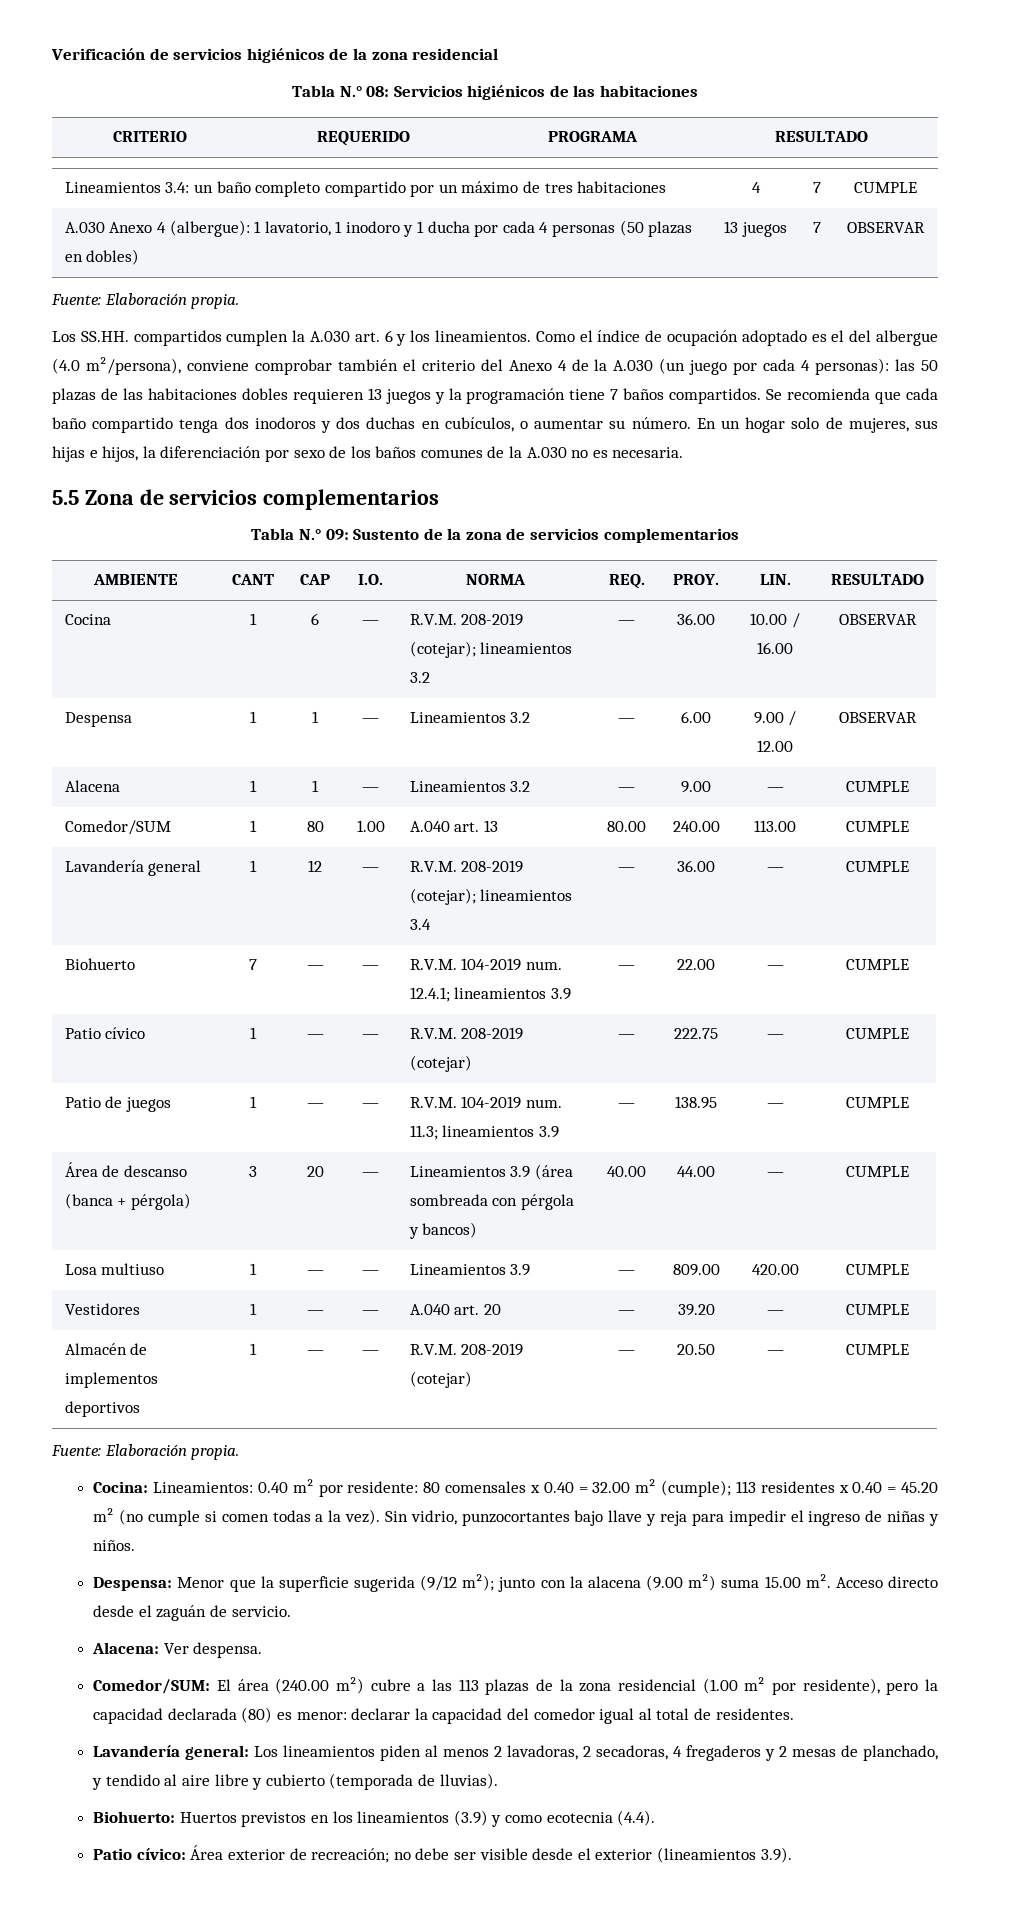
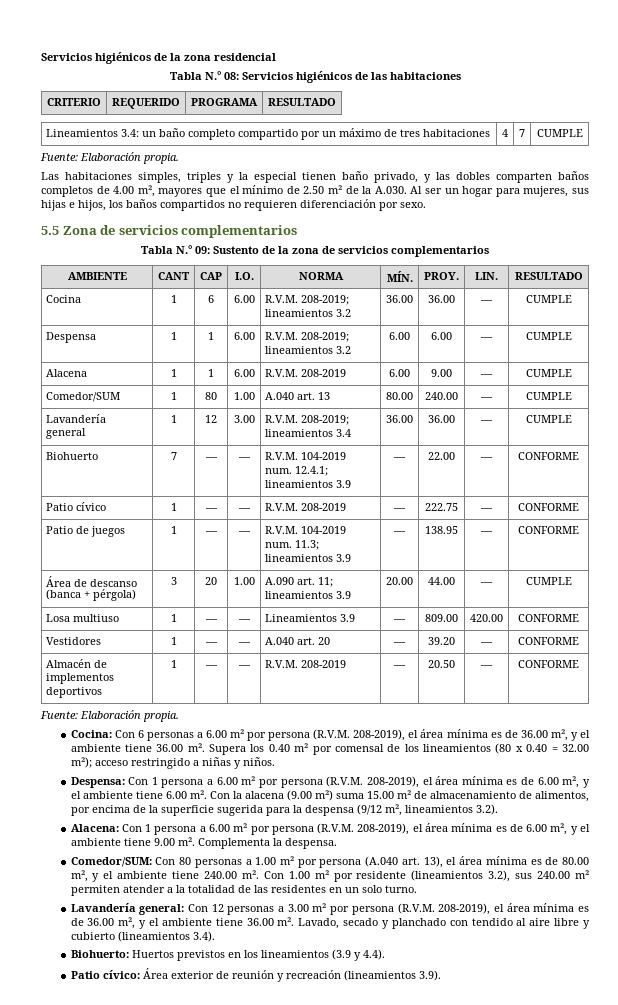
[51,48,243,60] Verificación de servicios -> [41,53,92,61] Servicios
[64,220,693,237] [64,249,140,265] [724,221,787,237] [812,222,821,233] [847,222,925,233] [51,293,240,309] [52,330,938,346] [52,357,939,375] [52,388,939,404] [52,417,843,433] // A.030 Anexo 4 (albergue): 1 lavatorio, 1 inodoro y 1 ducha por cada 4 personas (50 plazas en dobles) | 13 juegos | 7 | OBSERVAR // Fuente: Elaboración propia. // Los SS.HH. compartidos cumplen la A.030 art. 6 y los lineamientos. Como el índice de ocupación adoptado es el del albergue (4.0 m²/persona), conviene comprobar también el criterio del Anexo 4 de la A.030 (un juego por cada 4 personas): las 50 plazas de las habitaciones dobles requieren 13 juegos y la programación tiene 7 baños compartidos. Se recomienda que cada baño compartido tenga dos inodoros y dos duchas en cubículos, o aumentar su número. En un hogar solo de -> [40,152,179,164] [41,171,589,183] [41,185,520,197] // Fuente: Elaboración propia. // Las habitaciones simples, triples y la especial tienen baño privado, y las dobles comparten baños completos de 4.00 m², mayores que el mínimo de 2.50 m² de la A.030. Al ser un hogar para
[142,446,684,462] la diferenciación por sexo de los baños comunes de la A.030 no es necesaria. -> [109,199,426,211] los baños compartidos no requieren diferenciación por sexo.
[608,574,645,589] REQ. -> [386,271,413,282] MÍN.
[362,620,379,625] [409,613,524,626] [409,641,573,658] [409,672,430,683] [618,620,635,625] [677,613,715,625] [750,613,800,628] [757,642,793,654] [838,614,917,625] — | R.V.M. 208-2019 (cotejar); lineamientos 3.2 | — | 36.00 | 10.00 / 16.00 | OBSERVAR -> [233,295,255,303] [265,295,350,305] [265,309,352,317] [386,295,413,303] [427,295,455,303] [479,300,493,303] [525,295,572,303] 6.00 | R.V.M. 208-2019; lineamientos 3.2 | 36.00 | 36.00 | — | CUMPLE
[362,718,379,723] [409,712,531,723] [618,718,635,723] [681,711,711,723] [753,711,797,726] [757,740,793,752] [838,712,917,723] — | Lineamientos 3.2 | — | 6.00 | 9.00 / 12.00 | OBSERVAR -> [233,332,255,340] [265,332,350,342] [265,346,352,354] [389,332,410,340] [430,332,452,340] [479,337,493,340] [525,332,572,340] 6.00 | R.V.M. 208-2019; lineamientos 3.2 | 6.00 | 6.00 | — | CUMPLE
[362,787,379,792] [409,781,531,792] [618,787,635,792] — | Lineamientos 3.2 | — -> [233,369,255,377] [265,369,347,377] [389,369,410,377] 6.00 | R.V.M. 208-2019 | 6.00
[754,820,796,832] 113.00 -> [479,397,493,400] —
[362,867,379,872] [409,860,524,873] [409,888,476,905] — | R.V.M. 208-2019 (cotejar); -> [233,415,255,423] [265,415,350,425] 3.00 | R.V.M. 208-2019;
[618,867,635,872] — -> [386,415,413,423] 36.00
[845,959,909,970] CUMPLE -> [518,452,579,460] CONFORME
[409,1055,472,1072] (cotejar) -> (347, 507) none
[845,1028,909,1039] CUMPLE -> [518,503,579,511] CONFORME
[845,1097,909,1108] CUMPLE -> [518,526,579,534] CONFORME
[362,1172,379,1177] [409,1164,573,1180] [409,1194,574,1210] [408,1222,478,1239] [607,1166,646,1177] — | Lineamientos 3.9 (área sombreada con pérgola y bancos) | 40.00 -> [233,577,255,585] [265,577,334,587] [265,591,352,599] [386,577,413,585] 1.00 | A.090 art. 11; lineamientos 3.9 | 20.00
[845,1264,909,1275] CUMPLE -> [518,614,579,622] CONFORME
[845,1304,909,1315] CUMPLE -> [518,637,579,645] CONFORME
[409,1371,472,1388] (cotejar) -> (347, 664) none
[845,1344,909,1355] CUMPLE -> [518,660,579,668] CONFORME
[153,1479,939,1497] [93,1508,939,1526] [93,1540,136,1551] [93,1574,566,1592] Lineamientos: 0.40 m² por residente: 80 comensales x 0.40 = 32.00 m² (cumple); 113 residentes x 0.40 = 45.20 m² (no cumple si comen todas a la vez). Sin vidrio, punzocortantes bajo llave y reja para impedir el ingreso de niñas y niños. // Despensa: Menor que la superficie sugerida (9/12 m²); junto con -> [114,729,590,741] [70,743,590,755] [70,757,275,769] [70,776,590,788] [70,790,230,799] Con 6 personas a 6.00 m² por persona (R.V.M. 208-2019), el área mínima es de 36.00 m², y el ambiente tiene 36.00 m². Supera los 0.40 m² por comensal de los lineamientos (80 x 0.40 = 32.00 m²); acceso restringido a niñas y niños. // Despensa: Con 1 persona a 6.00 m² por persona (R.V.M. 208-2019), el área mínima es de 6.00 m², y el ambiente tiene 6.00 m². Con
[805,1574,938,1588] [93,1605,291,1621] [92,1642,263,1658] [93,1677,938,1695] [93,1707,794,1724] [93,1745,939,1761] [92,1778,103,1790] m². Acceso directo desde el zaguán de servicio. // Alacena: Ver despensa. // Comedor/SUM: El área (240.00 m²) cubre a las 113 plazas de la zona residencial (1.00 m² por residente), pero la capacidad declarada (80) es menor: declarar la capacidad del comedor igual al total de residentes. // Lavandería general: Los lineamientos piden al menos 2 lavadoras, 2 secadoras, 4 fregaderos y 2 mesas de planchado, y -> [396,790,589,802] [70,804,498,816] [70,823,590,835] [70,837,337,849] [70,856,589,868] [70,870,589,882] [70,885,417,896] [70,903,589,915] [70,917,468,929] m² de almacenamiento de alimentos, por encima de la superficie sugerida para la despensa (9/12 m², lineamientos 3.2). // Alacena: Con 1 persona a 6.00 m² por persona (R.V.M. 208-2019), el área mínima es de 6.00 m², y el ambiente tiene 9.00 m². Complementa la despensa. // Comedor/SUM: Con 80 personas a 1.00 m² por persona (A.040 art. 13), el área mínima es de 80.00 m², y el ambiente tiene 240.00 m². Con 1.00 m² por residente (lineamientos 3.2), sus 240.00 m² permiten atender a la totalidad de las residentes en un solo turno. // Lavandería general: Con 12 personas a 3.00 m² por persona (R.V.M. 208-2019), el área mínima es de 36.00 m², y el ambiente tiene 36.00 m². Lavado, secado y planchado con
[329,1773,498,1790] (temporada de lluvias). -> [117,931,215,942] (lineamientos 3.4).
[453,1810,656,1827] (3.9) y como ecotecnia (4.4). -> [331,949,385,961] (3.9 y 4.4).
[311,1848,653,1863] recreación; no debe ser visible desde el exterior -> [231,970,341,982] reunión y recreación

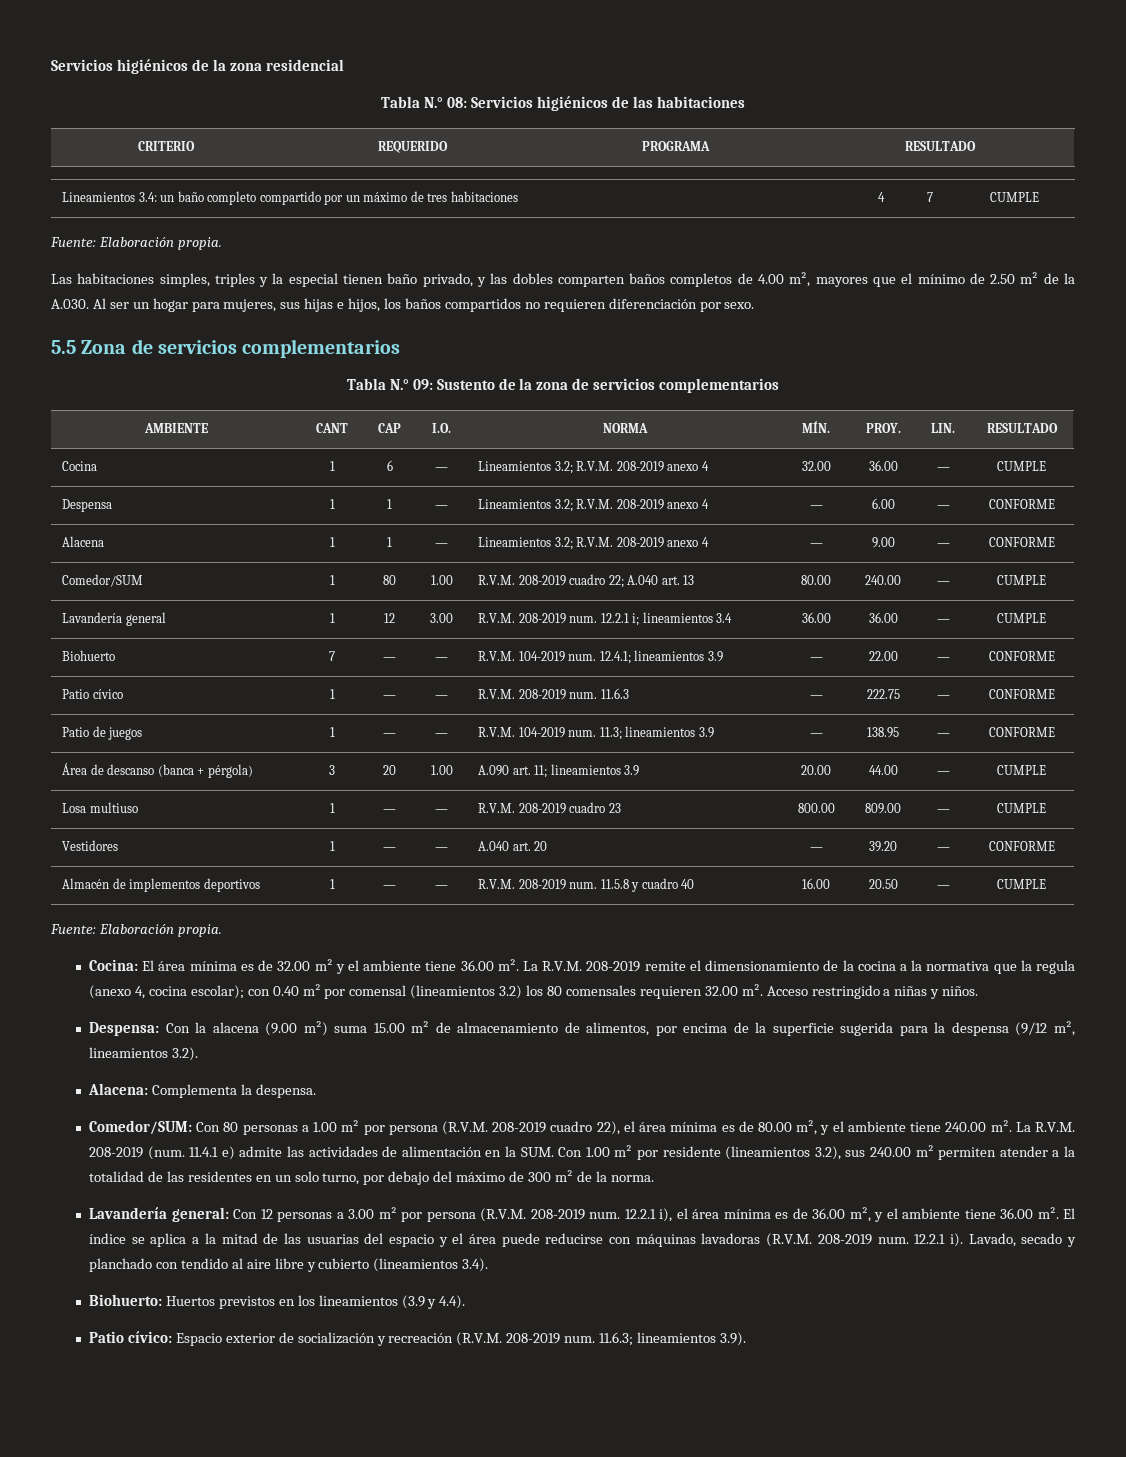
[233,295,255,303] [265,295,350,305] [265,309,352,317] [386,295,413,303] 6.00 | R.V.M. 208-2019; lineamientos 3.2 | 36.00 -> [435,467,448,471] [478,461,709,474] [801,461,831,471] — | Lineamientos 3.2; R.V.M. 208-2019 anexo 4 | 32.00
[233,332,255,340] [265,332,350,342] [265,346,352,354] [389,332,410,340] 6.00 | R.V.M. 208-2019; lineamientos 3.2 | 6.00 -> [435,505,448,509] [478,499,709,512] [809,505,823,509] — | Lineamientos 3.2; R.V.M. 208-2019 anexo 4 | —
[525,332,572,340] CUMPLE -> [988,499,1055,509] CONFORME
[233,369,255,377] [265,369,347,377] [389,369,410,377] 6.00 | R.V.M. 208-2019 | 6.00 -> [435,543,448,547] [478,537,709,550] [809,543,823,547] — | Lineamientos 3.2; R.V.M. 208-2019 anexo 4 | —
[525,369,572,377] CUMPLE -> [988,537,1055,547] CONFORME
(255, 396) none -> [478,574,624,588] R.V.M. 208-2019 cuadro 22;
[301,415,350,425] 208-2019; -> [518,613,640,626] 208-2019 num. 12.2.1 i;
(347, 507) none -> [569,688,629,699] num. 11.6.3
[265,614,356,622] [393,619,406,622] [424,614,458,622] [469,614,503,622] [518,614,579,622] Lineamientos 3.9 | — | 809.00 | 420.00 | CONFORME -> [478,802,621,814] [797,803,835,813] [865,803,901,814] [936,809,950,813] [997,803,1046,813] R.V.M. 208-2019 cuadro 23 | 800.00 | 809.00 | — | CUMPLE
[393,665,406,668] | — -> [569,878,695,892] [802,878,830,889] num. 11.5.8 y cuadro 40 | 16.00
[518,660,579,668] CONFORME -> [997,879,1046,889] CUMPLE
[114,729,590,741] [70,743,590,755] [70,757,128,768] Con 6 personas a 6.00 m² por persona (R.V.M. 208-2019), el área mínima es de 36.00 m², y el ambiente tiene 36.00 m². Supera los 0.40 m² por comensal de los lineamientos (80 x 0.40 = 32.00 m²); acceso -> [142,959,1075,974] [89,984,808,999] El área mínima es de 32.00 m² y el ambiente tiene 36.00 m². La R.V.M. 208-2019 remite el dimensionamiento de la cocina a la normativa que la regula (anexo 4, cocina escolar); con 0.40 m² por comensal (lineamientos 3.2) los 80 comensales requieren 32.00 m². Acceso
[151,776,590,788] [70,790,230,799] 1 persona a 6.00 m² por persona (R.V.M. 208-2019), el área mínima es de 6.00 m², y el ambiente tiene 6.00 m². Con -> (190, 1028) none
[121,823,590,835] [70,837,195,846] Con 1 persona a 6.00 m² por persona (R.V.M. 208-2019), el área mínima es de 6.00 m², y el ambiente tiene 9.00 m². -> (149, 1089) none
[365,856,443,868] (A.040 art. 13), -> [442,1121,620,1135] (R.V.M. 208-2019 cuadro 22),
(259, 874) none -> [1015,1122,1076,1132] [89,1146,554,1160] La R.V.M. 208-2019 (num. 11.4.1 e) admite las actividades de alimentación en la SUM.
[384,885,417,893] turno. -> [322,1170,654,1185] turno, por debajo del máximo de 300 m² de la norma.
[438,903,491,915] 208-2019), -> [530,1208,673,1222] 208-2019 num. 12.2.1 i),
(295, 921) none -> [1063,1208,1076,1219] [89,1233,963,1247] El índice se aplica a la mitad de las usuarias del espacio y el área puede reducirse con máquinas lavadoras (R.V.M. 208-2019 num. 12.2.1 i).
[142,968,168,979] Área -> [175,1333,222,1346] Espacio
[231,970,274,979] reunión -> [297,1332,375,1344] socialización
[343,970,416,981] (lineamientos -> [456,1332,717,1346] (R.V.M. 208-2019 num. 11.6.3; lineamientos

